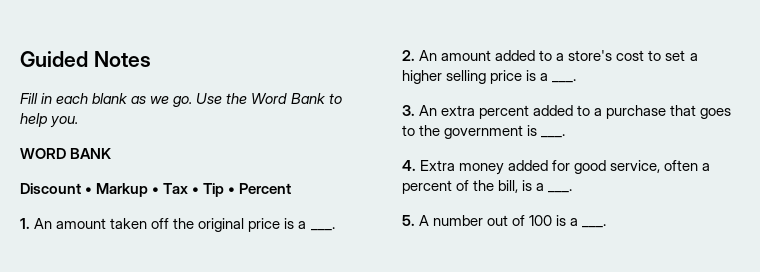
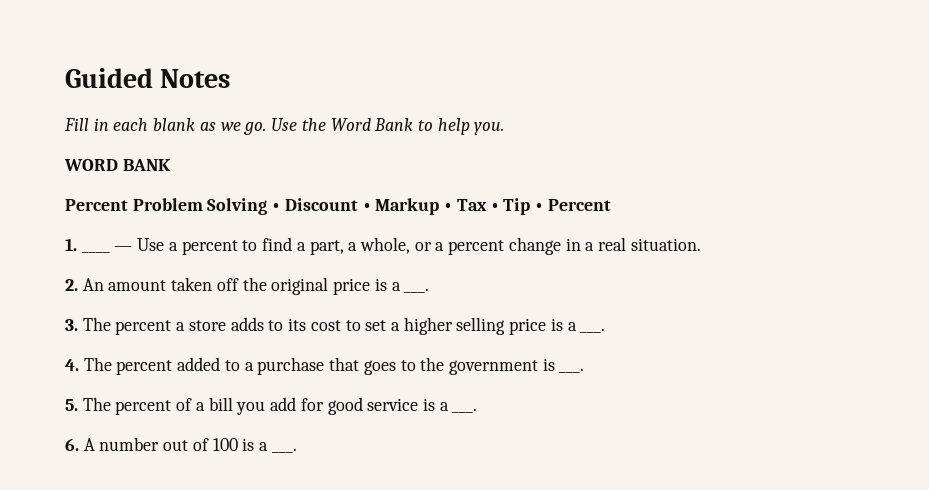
(112, 153) none -> [65,198,281,215] Percent Problem Solving •
(30, 223) none -> [81,251,110,253] [114,237,701,255] [65,279,78,291] ____ — Use a percent to find a part, a whole, or a percent change in a real situation. // 2.
[402,50,613,61] 2. An amount added to a store's -> [65,317,307,335] 3. The percent a store adds to its
[402,105,476,116] 3. An extra -> [65,357,112,371] 4. The
[402,160,711,175] [402,180,573,194] [402,215,415,226] 4. Extra money added for good service, often a percent of the bill, is a ___. // 5. -> [65,397,478,415] [65,438,79,451] 5. The percent of a bill you add for good service is a ___. // 6.

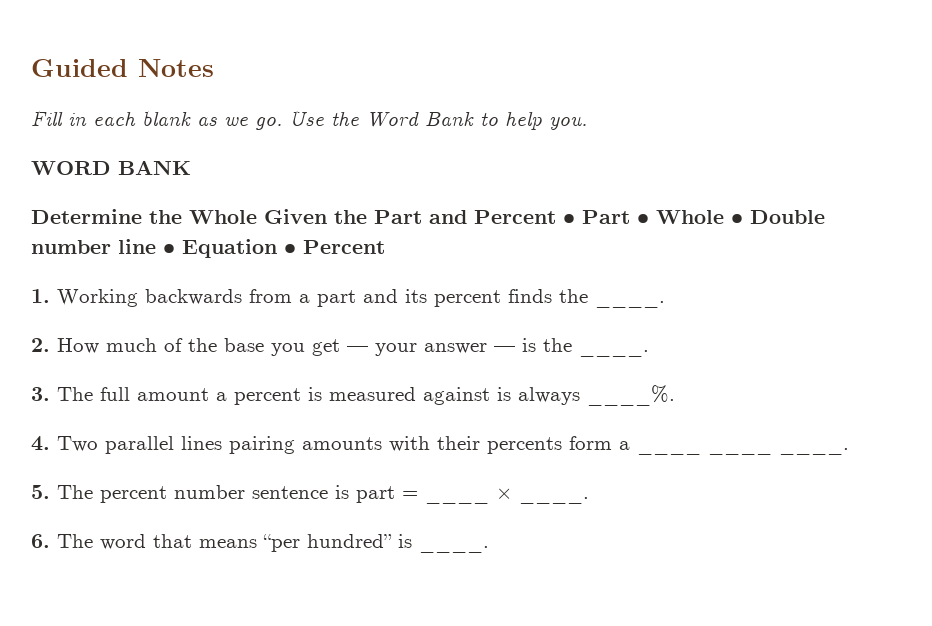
[65,198,611,215] [65,238,77,251] [81,251,110,253] [114,237,701,255] [65,277,430,295] [65,317,606,335] [65,357,585,375] [65,397,478,415] [65,437,297,453] Percent Problem Solving • Discount • Markup • Tax • Tip • Percent // 1. ____ — Use a percent to find a part, a whole, or a percent change in a real situation. // 2. An amount taken off the original price is a ___. // 3. The percent a store adds to its cost to set a higher selling price is a ___. // 4. The percent added to a purchase that goes to the government is ___. // 5. The percent of a bill you add for good service is a ___. // 6. A number out of 100 is a ___. -> [31,209,825,224] [31,239,385,258] [31,289,665,308] [31,338,649,357] [31,385,675,406] [31,436,630,454] [637,448,849,455] [31,485,418,503] [425,499,489,504] [496,488,589,504] [31,534,489,553] Determine the Whole Given the Part and Percent • Part • Whole • Double number line • Equation • Percent // 1. Working backwards from a part and its percent finds the ____. // 2. How much of the base you get — your answer — is the ____. // 3. The full amount a percent is measured against is always ____%. // 4. Two parallel lines pairing amounts with their percents form a ____ ____ ____. // 5. The percent number sentence is part = ____ × ____. // 6. The word that means “per hundred” is ____.

